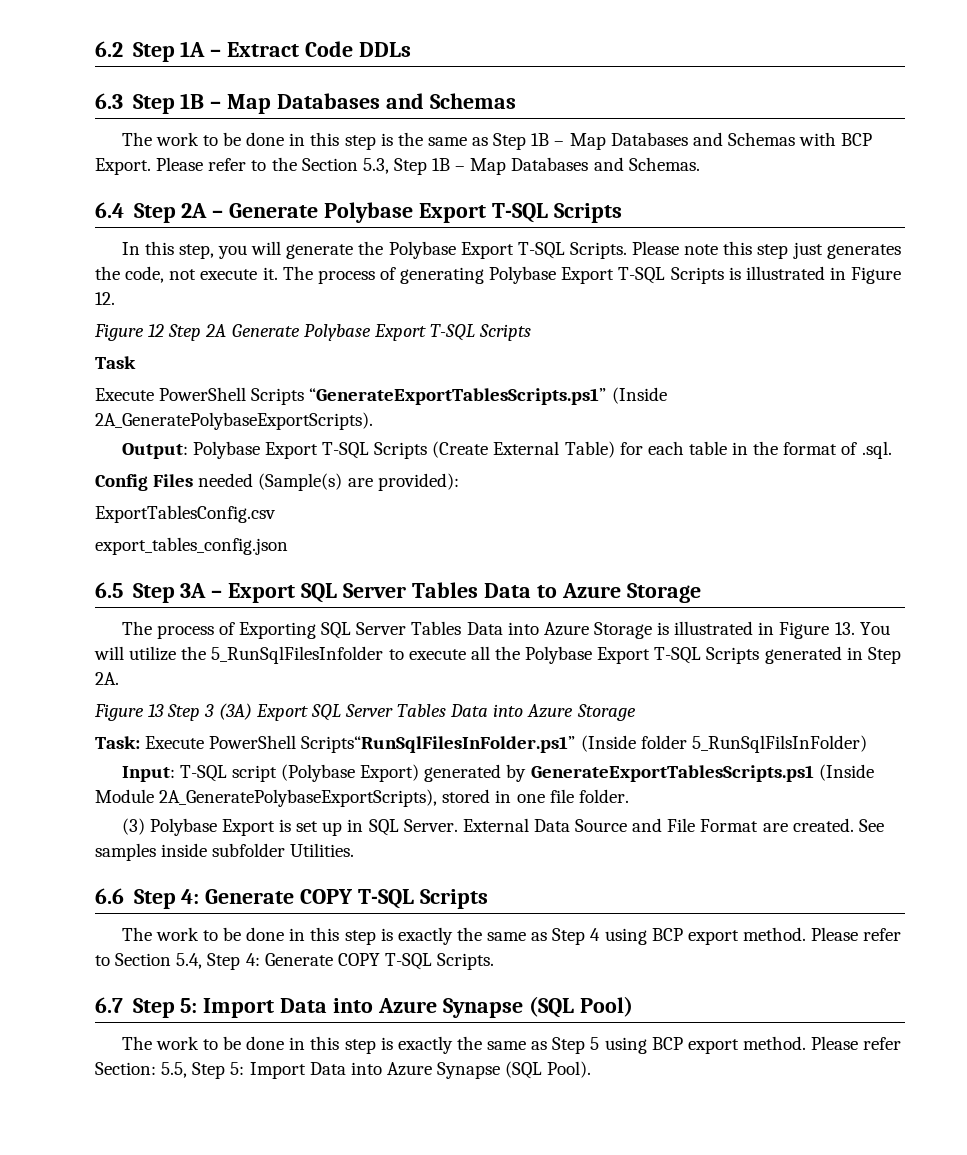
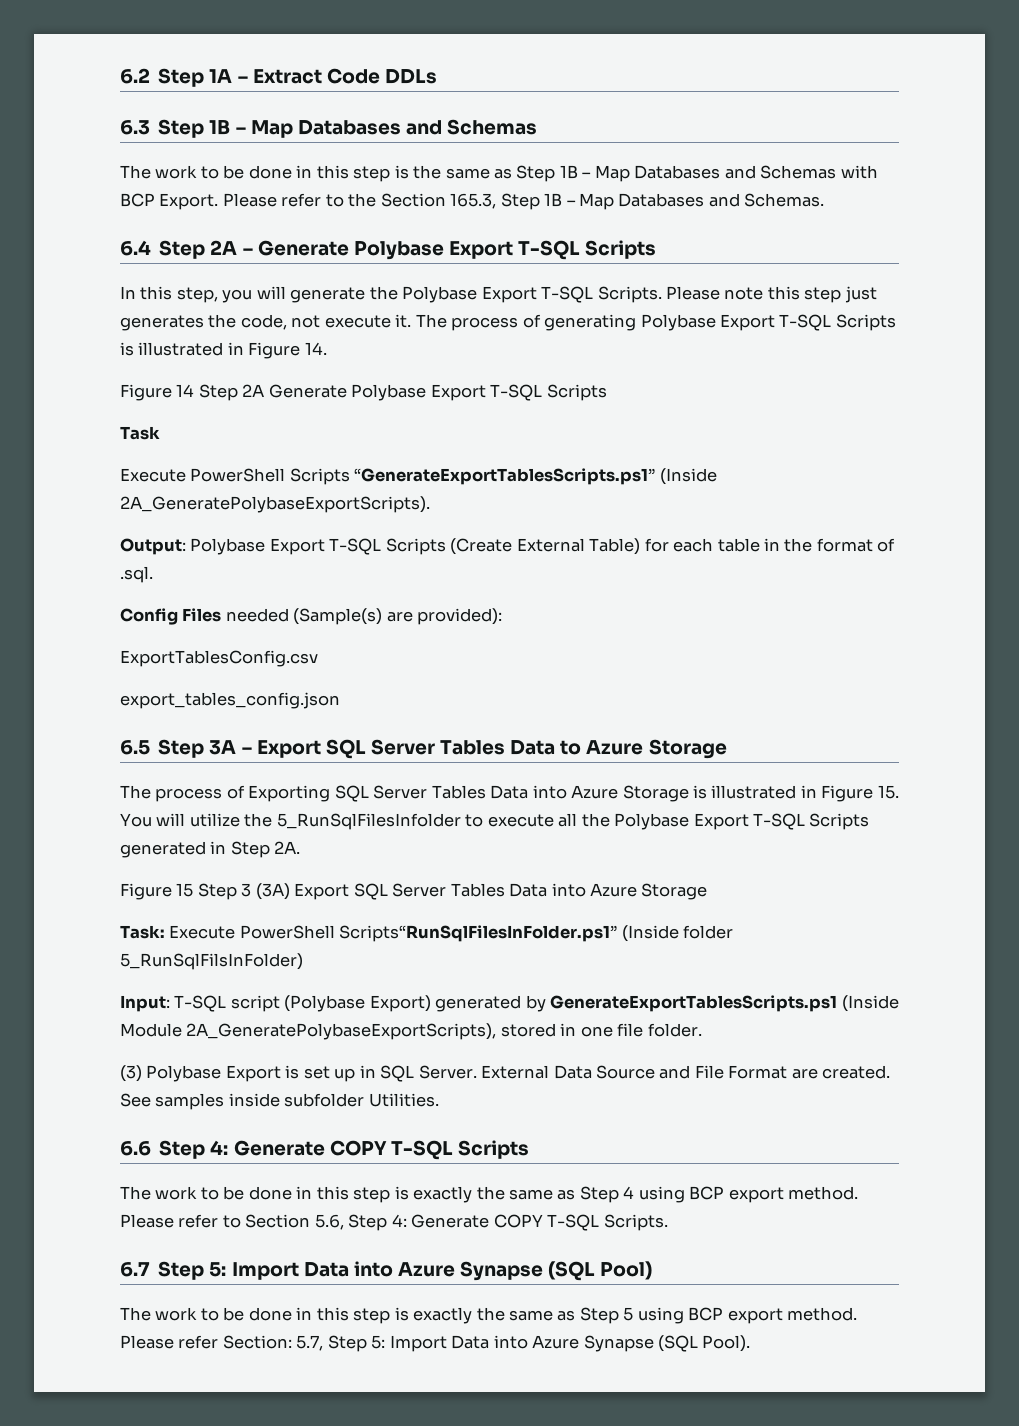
[362,158,389,174] 5.3, -> [450,193,497,209] 165.3,
[95,292,115,305] [94,324,165,341] 12. // Figure 12 -> [304,342,327,355] [120,384,195,401] 14. // Figure 14
[834,622,855,635] 13. -> [877,785,899,799] 15.
[148,704,165,717] 13 -> [176,883,194,897] 15
[176,953,203,969] 5.4, -> [314,1214,344,1230] 5.6,
[161,1062,188,1078] 5.5, -> [296,1335,324,1351] 5.7,

